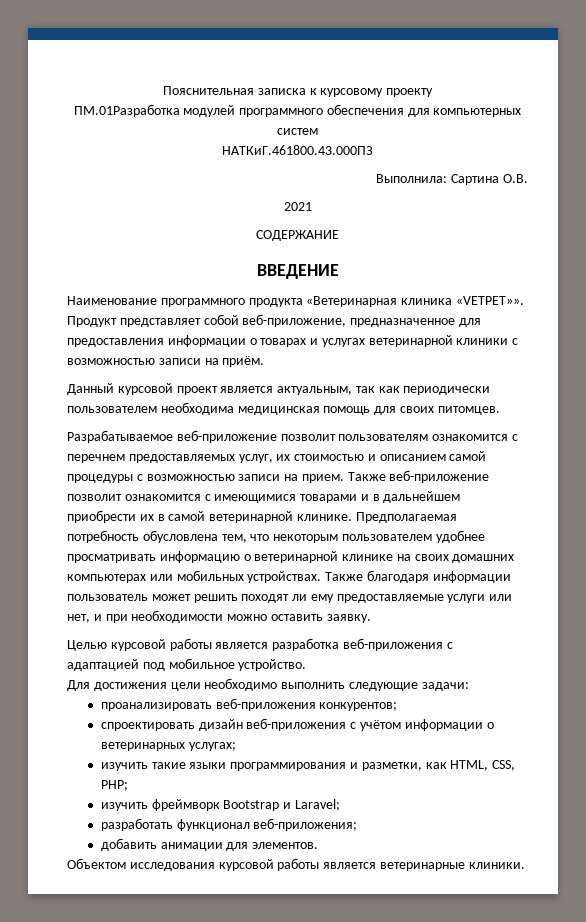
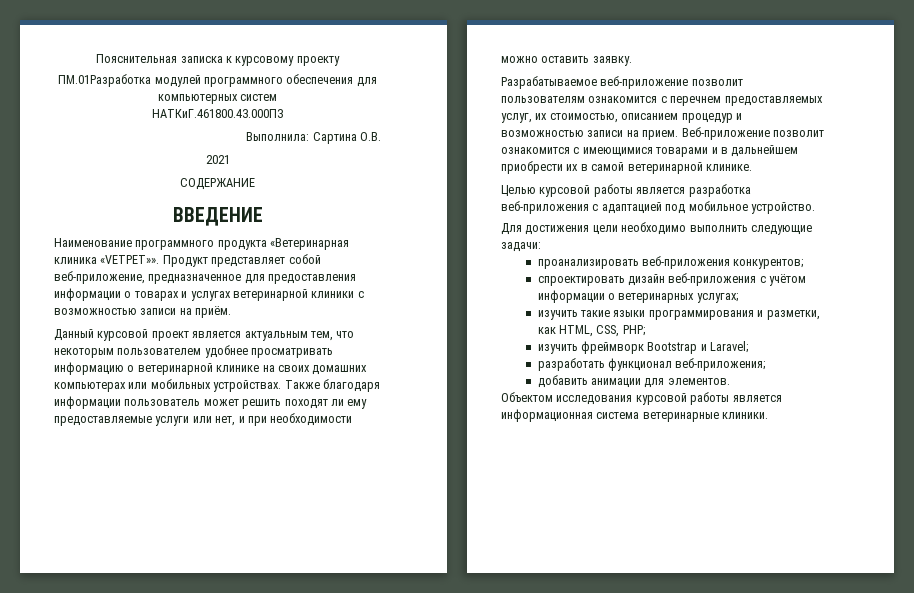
[277,386,491,395] [67,402,500,415] [67,430,518,443] [67,451,487,463] [67,470,490,483] [67,491,461,503] [67,510,457,523] [67,530,218,543] актуальным, так как периодически пользователем необходима медицинская помощь для своих питомцев. // Разрабатываемое веб-приложение позволит пользователям ознакомится с перечнем предоставляемых услуг, их стоимостью и описанием самой процедуры с возможностью записи на прием. Также веб-приложение позволит ознакомится с имеющимися товарами и в дальнейшем приобрести их в самой ветеринарной клинике. Предполагаемая потребность обусловлена -> [244,331,308,341] актуальным
(371, 618) none -> [501,76,743,89] [501,96,823,106] [501,113,742,123] [501,127,824,140] [501,145,799,157] [501,161,752,174] // Разрабатываемое веб-приложение позволит пользователям ознакомится с перечнем предоставляемых услуг, их стоимостью, описанием процедур и возможностью записи на прием. Веб-приложение позволит ознакомится с имеющимися товарами и в дальнейшем приобрести их в самой ветеринарной клинике.
(377, 865) none -> [501,409,640,422] информационная система

